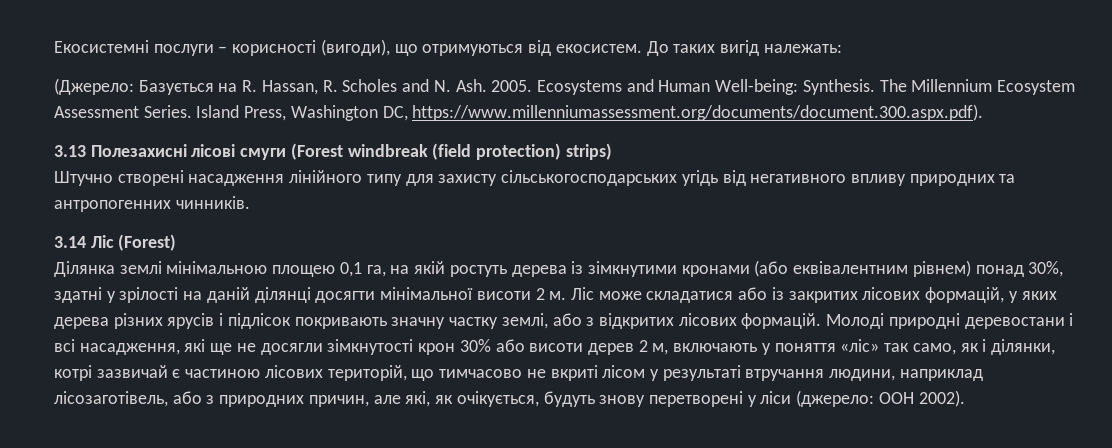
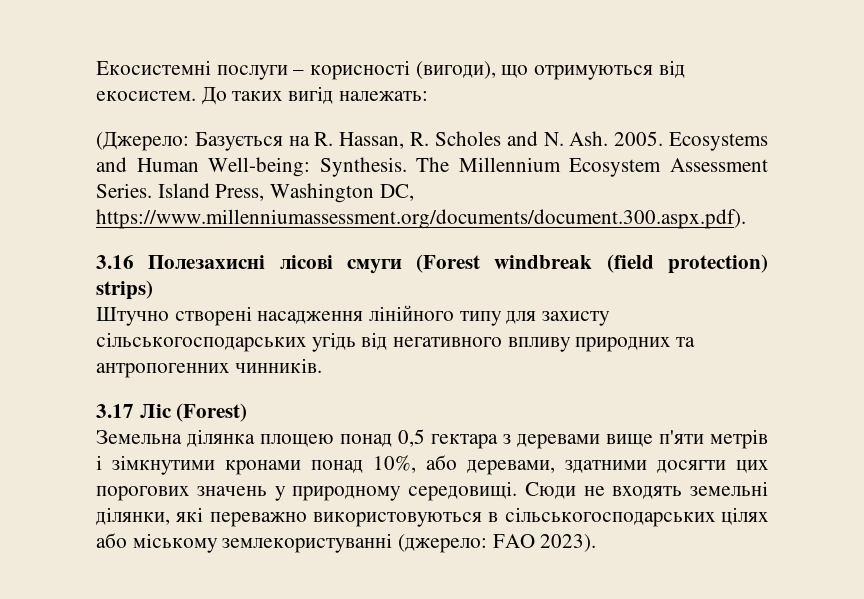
[54,145,86,157] 3.13 -> [96,255,134,269] 3.16
[54,236,86,248] 3.14 -> [96,404,134,418] 3.17
[54,260,1064,277] [54,287,1057,303] [54,313,1074,329] [54,339,1055,355] [54,365,983,381] [54,390,965,407] Ділянка землі мінімальною площею 0,1 га, на якій ростуть дерева із зімкнутими кронами (або еквівалентним рівнем) понад 30%, здатні у зрілості на даній ділянці досягти мінімальної висоти 2 м. Ліс може складатися або із закритих лісових формацій, у яких дерева різних ярусів і підлісок покривають значну частку землі, або з відкритих лісових формацій. Молоді природні деревостани і всі насадження, які ще не досягли зімкнутості крон 30% або висоти дерев 2 м, включають у поняття «ліс» так само, як і ділянки, котрі зазвичай є частиною лісових територій, що тимчасово не вкриті лісом у результаті втручання людини, наприклад лісозаготівель, або з природних причин, але які, як очікується, будуть знову перетворені у ліси (джерело: ООН 2002). -> [96,429,768,449] [96,455,768,475] [96,481,768,501] [96,507,768,527] [96,533,597,553] Земельна ділянка площею понад 0,5 гектара з деревами вище п'яти метрів і зімкнутими кронами понад 10%, або деревами, здатними досягти цих порогових значень у природному середовищі. Сюди не входять земельні ділянки, які переважно використовуються в сільськогосподарських цілях або міському землекористуванні (джерело: FAO 2023).

